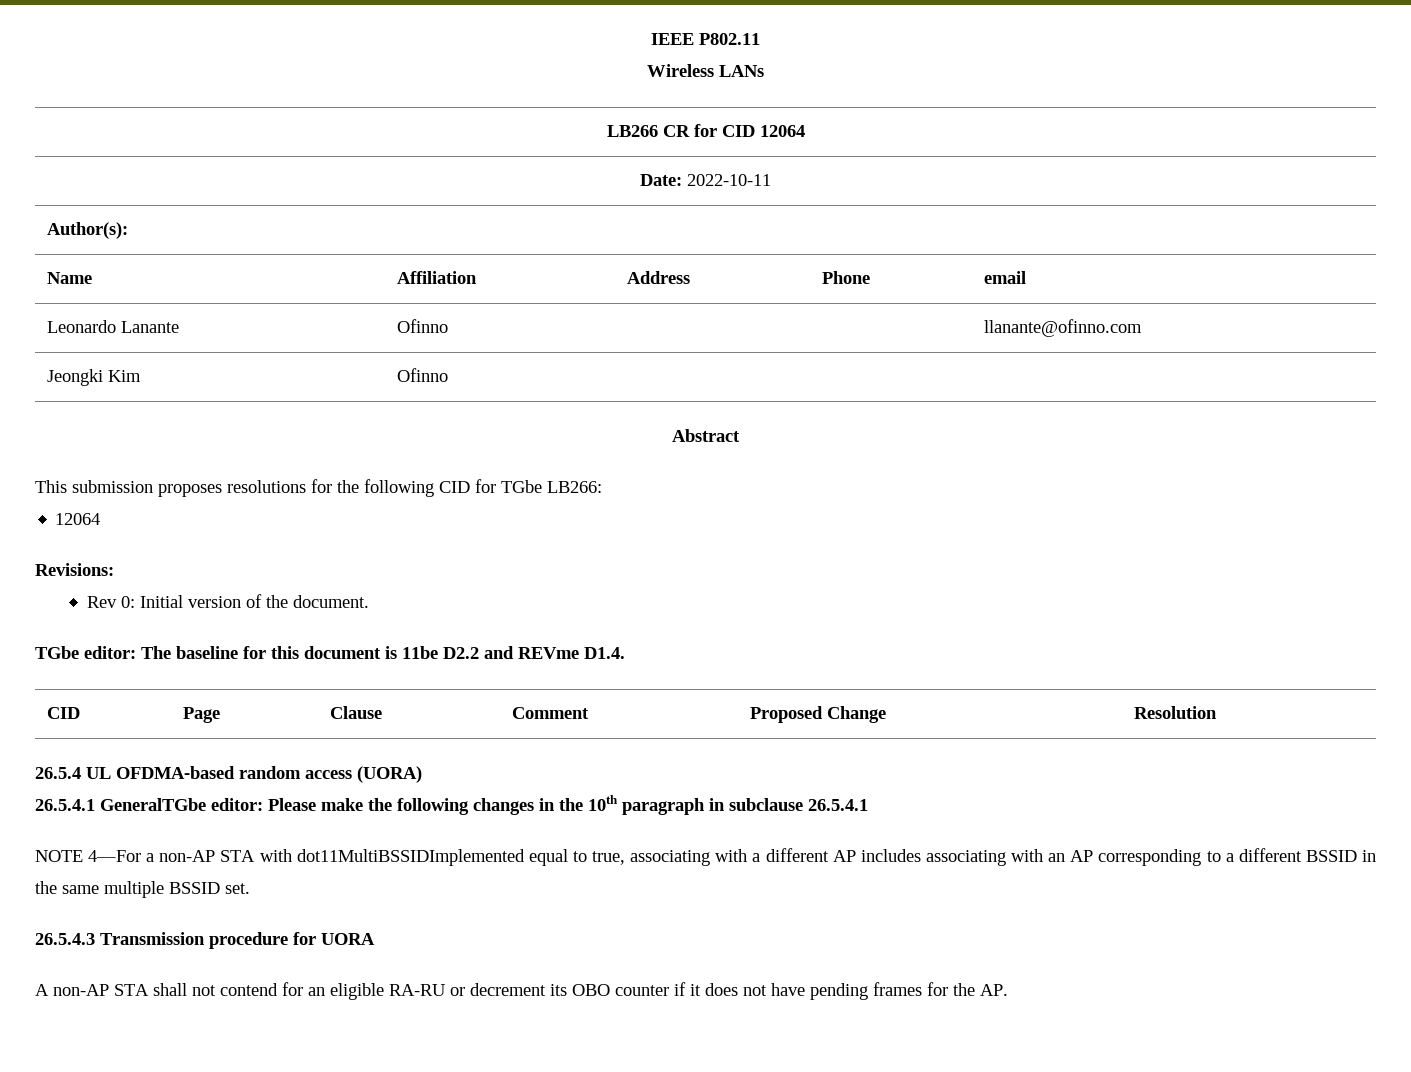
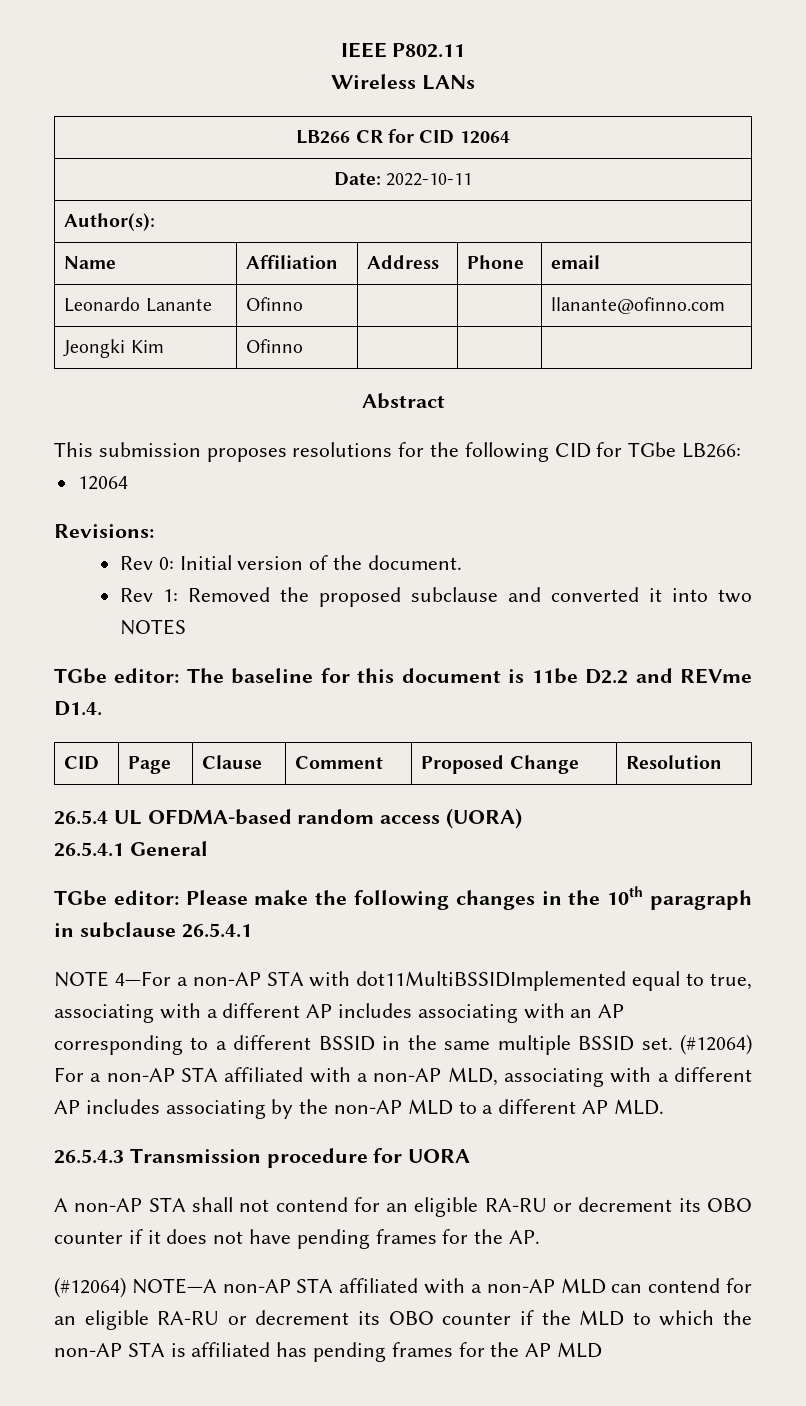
(369, 601) none -> [119,587,752,607] [119,619,186,635] // Rev 1: Removed the proposed subclause and converted it into two NOTES
[100,798,206,811] GeneralTGbe -> [129,841,208,856] [54,890,107,906] General // TGbe
(250, 888) none -> [680,1034,752,1055] [54,1067,752,1087] [54,1099,664,1119] (#12064) For a non-AP STA affiliated with a non-AP MLD, associating with a different AP includes associating by the non-AP MLD to a different AP MLD.
(1008, 990) none -> [54,1277,753,1298] [54,1310,753,1330] [54,1342,603,1362] // (#12064) NOTE—A non-AP STA affiliated with a non-AP MLD can contend for an eligible RA-RU or decrement its OBO counter if the MLD to which the non-AP STA is affiliated has pending frames for the AP MLD

